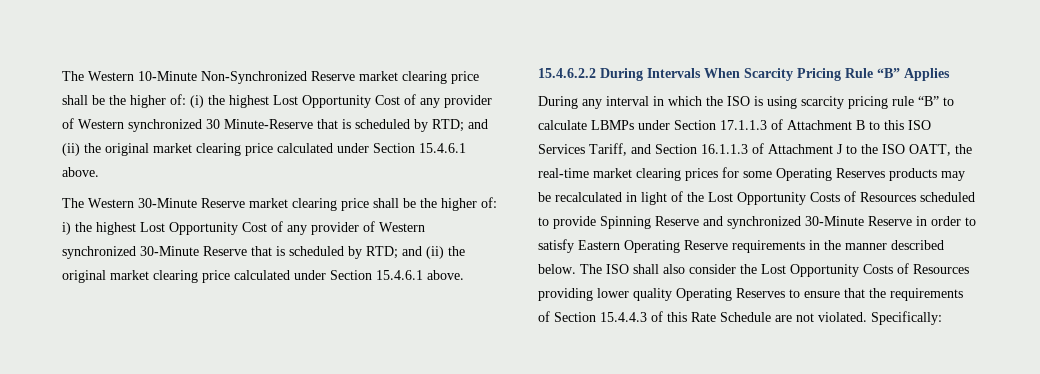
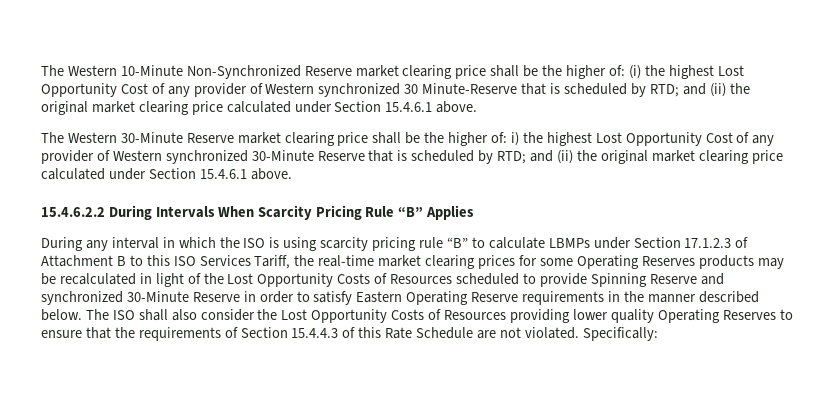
[720,120,767,130] 17.1.1.3 -> [684,238,732,248] 17.1.2.3
[631,143,951,156] and Section 16.1.1.3 of Attachment J to the ISO OATT, -> (291, 262) none

